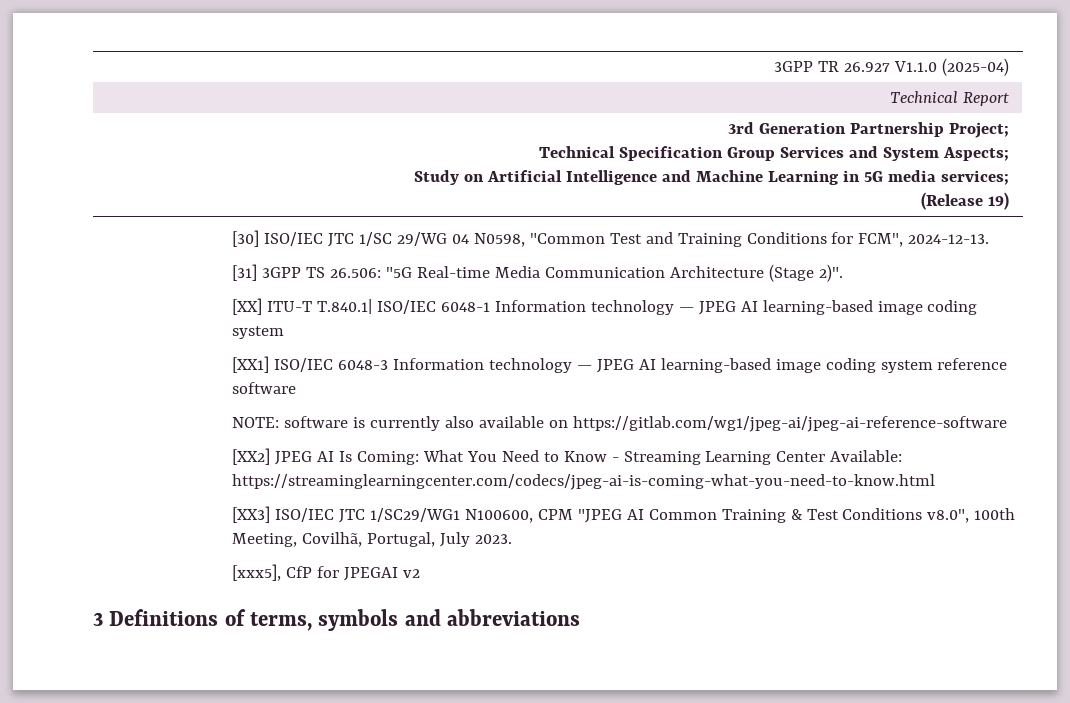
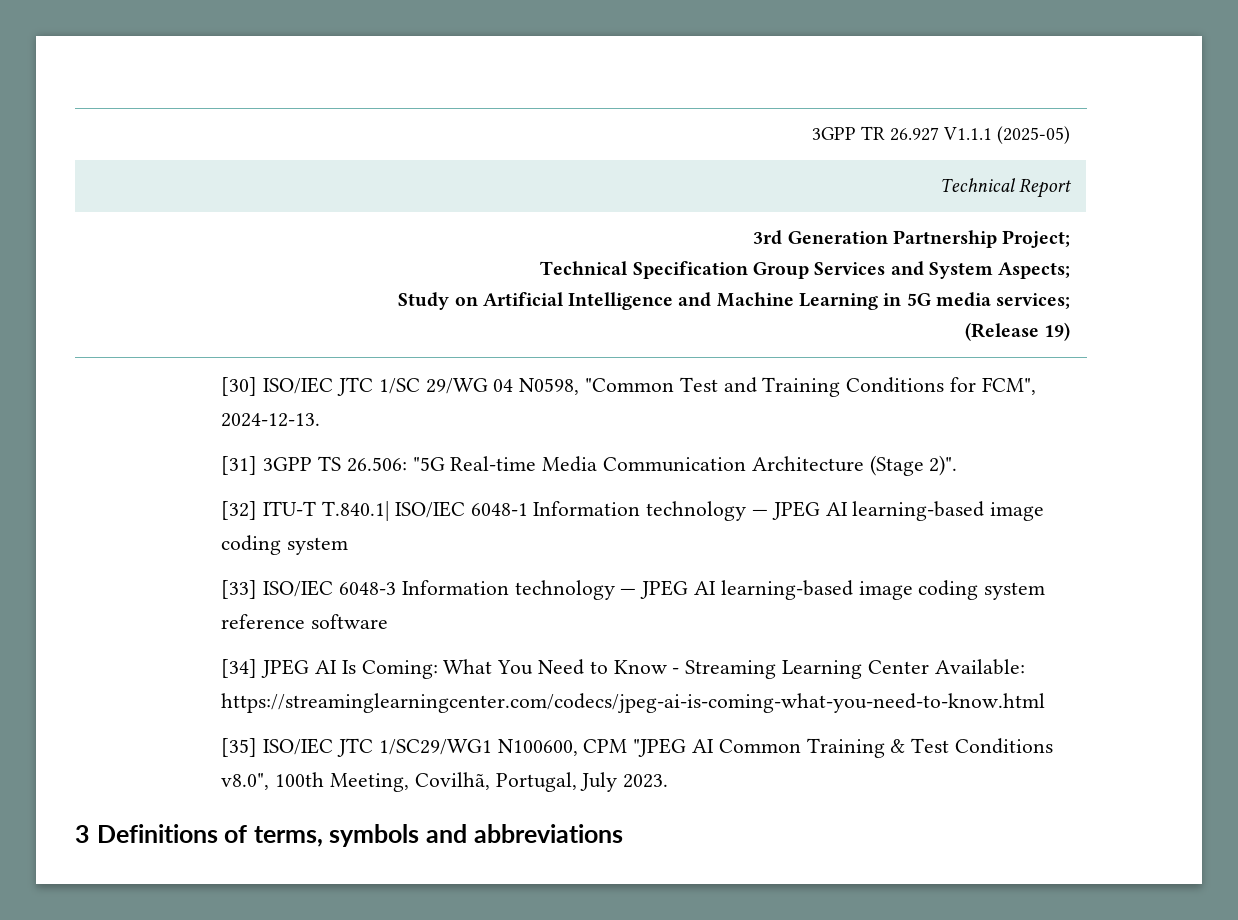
[894,58,1010,76] V1.1.0 (2025-04) -> [942,126,1071,144] V1.1.1 (2025-05)
[231,298,262,315] [XX] -> [221,501,258,520] [32]
[231,356,269,373] [XX1] -> [221,580,258,599] [33]
[231,416,1007,432] [231,448,270,465] NOTE: software is currently also available on https://gitlab.com/wg1/jpeg-ai/jpeg-ai-reference-software // [XX2] -> [221,659,258,678] [34]
[231,506,270,523] [XX3] -> [221,738,258,757] [35]
[231,564,420,581] // [xxx5], CfP for JPEGAI v2 -> (669, 781) none

